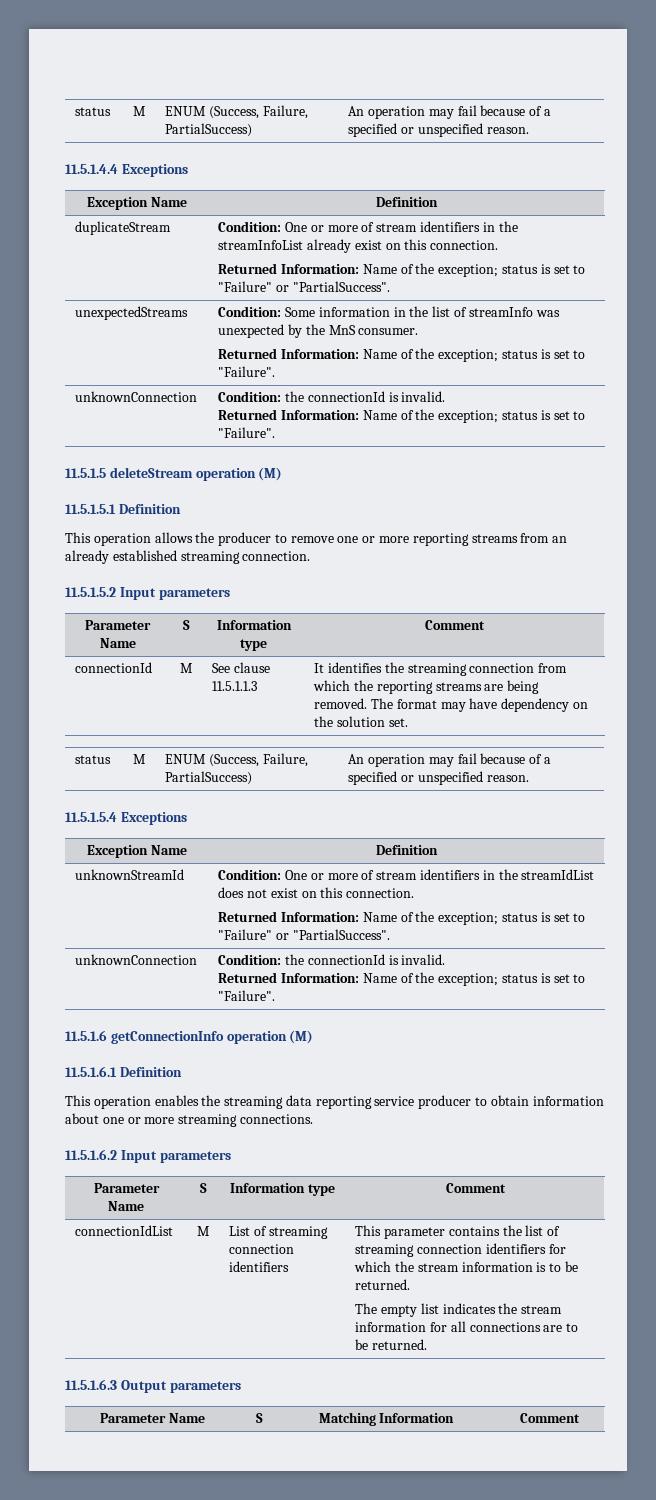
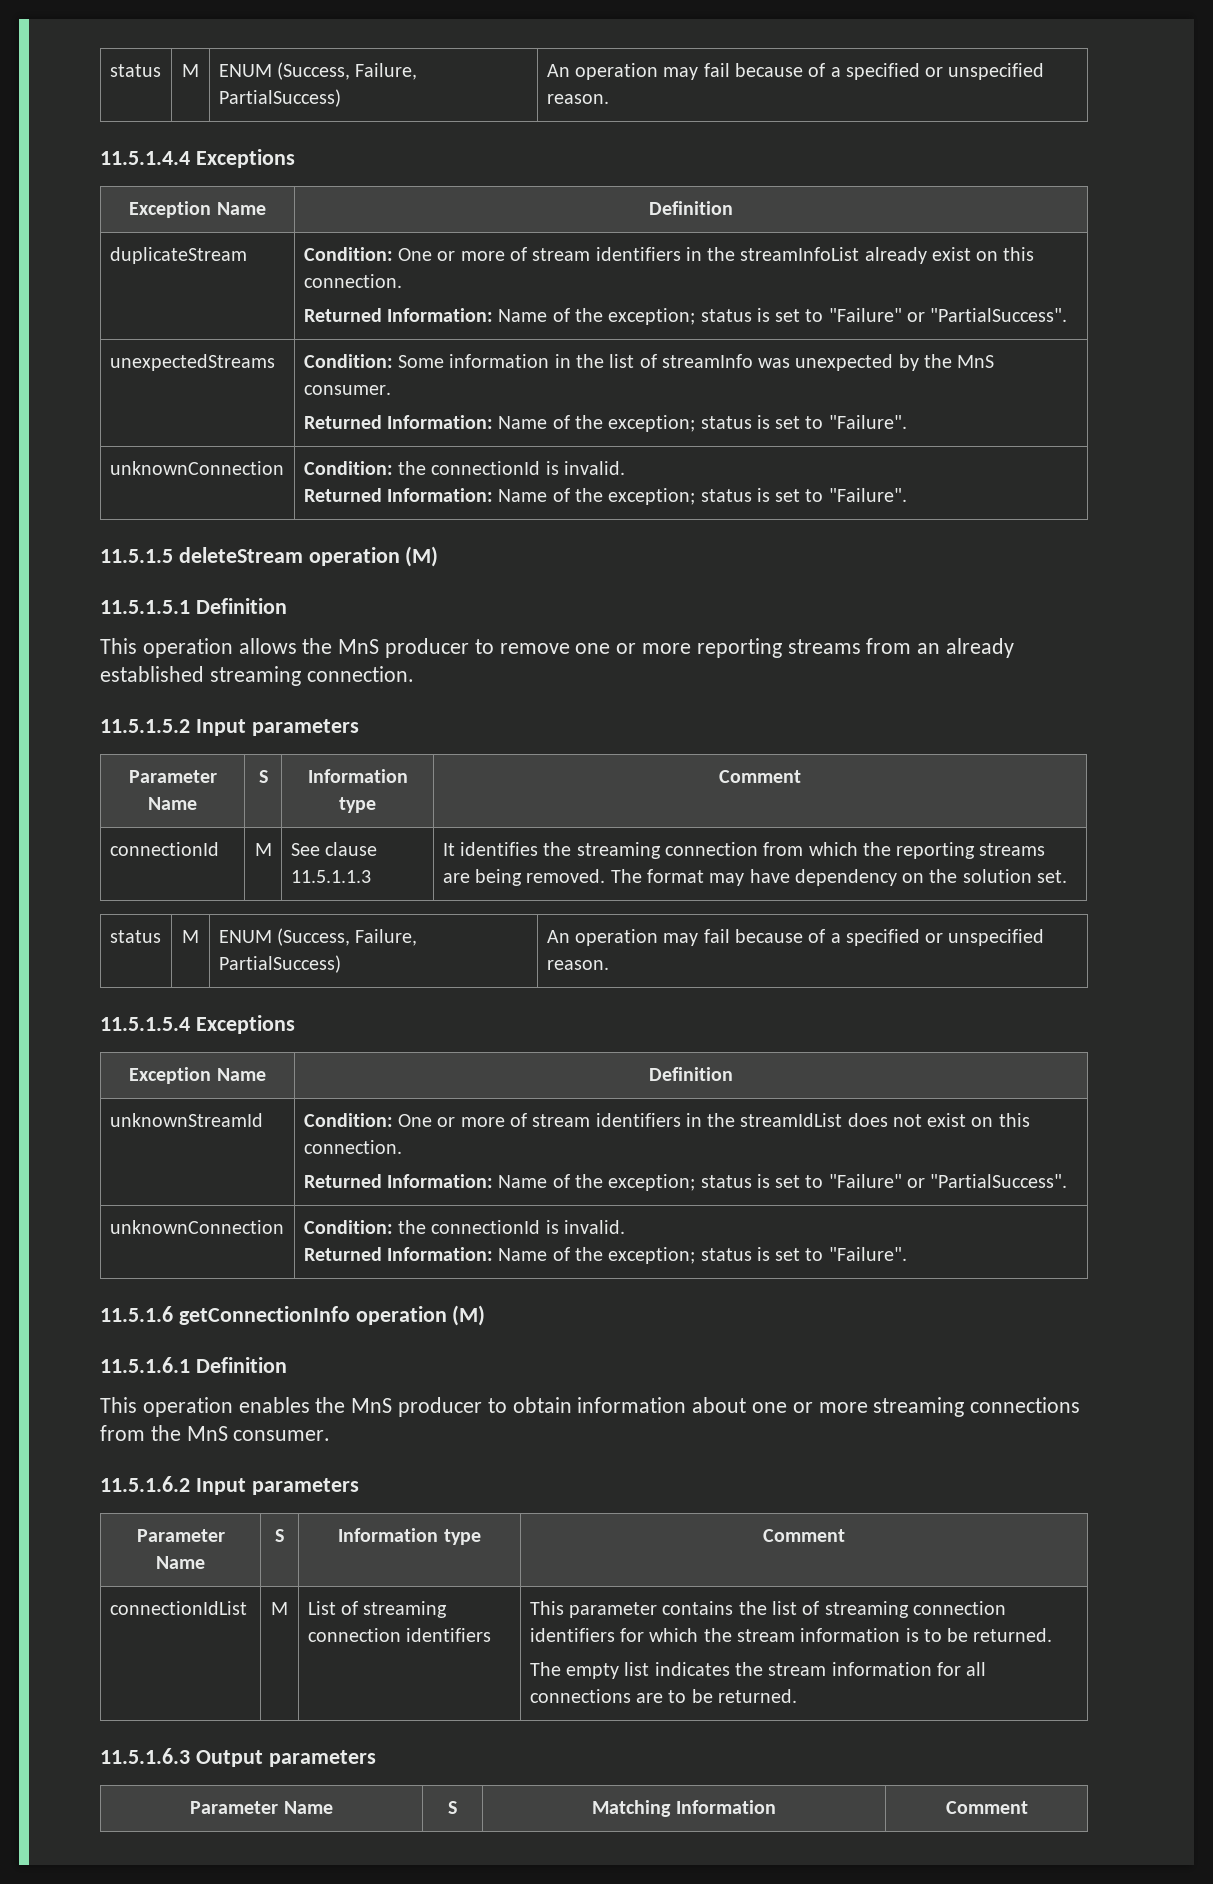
(215, 537) none -> [338,639,380,654] MnS
[224,1095,415,1109] streaming data reporting service -> [351,1398,393,1413] MnS
[239,1114,313,1124] connections. -> [970,1397,1081,1413] [100,1425,331,1441] connections from the MnS consumer.

